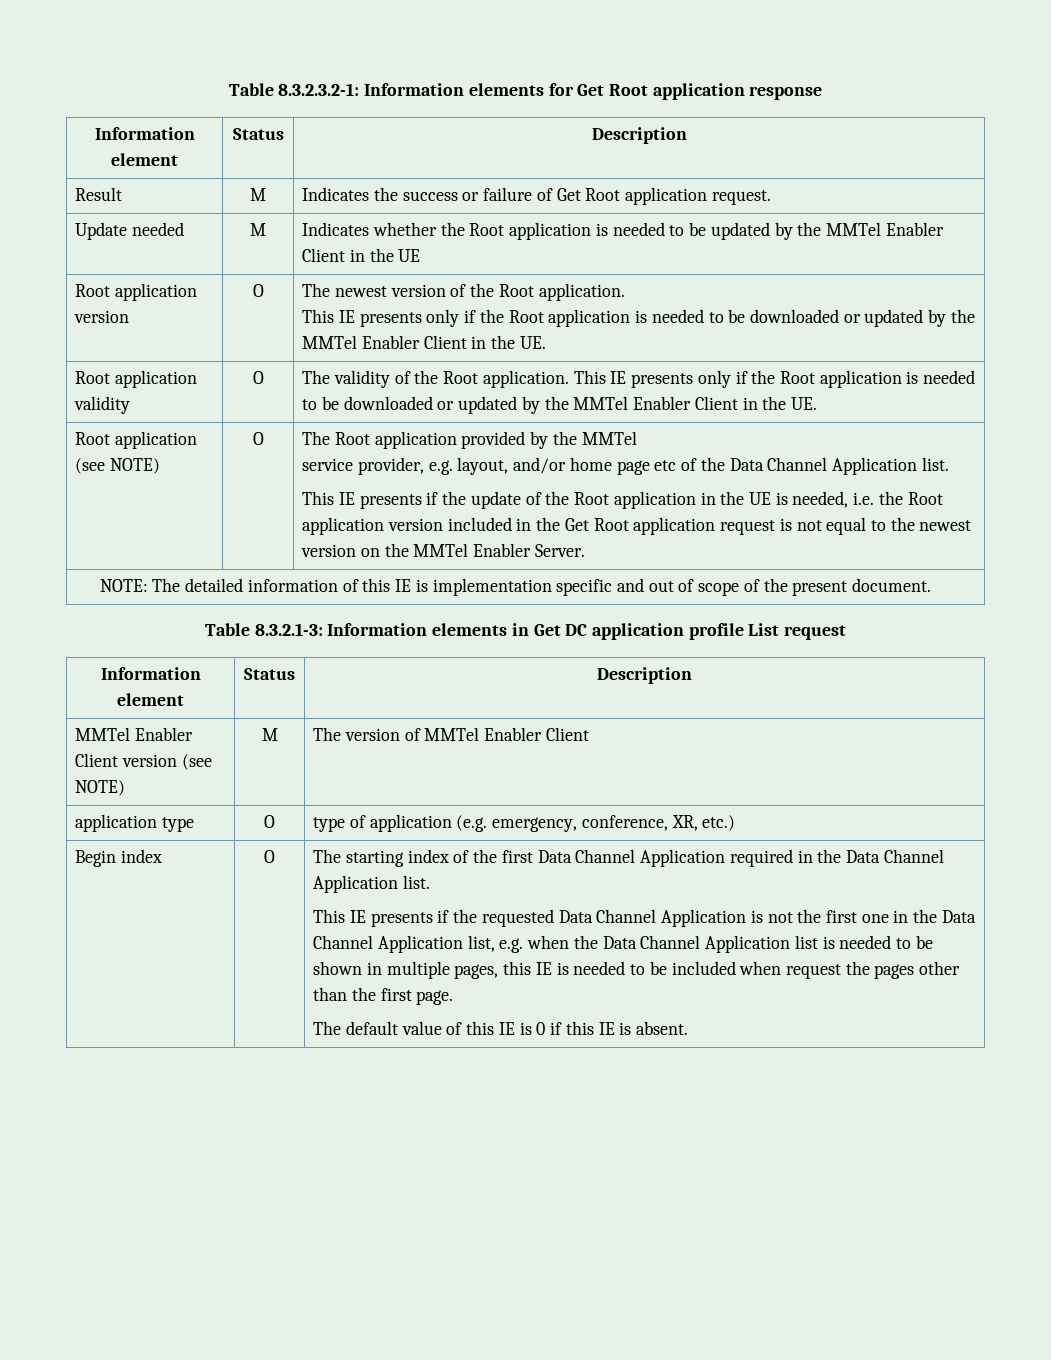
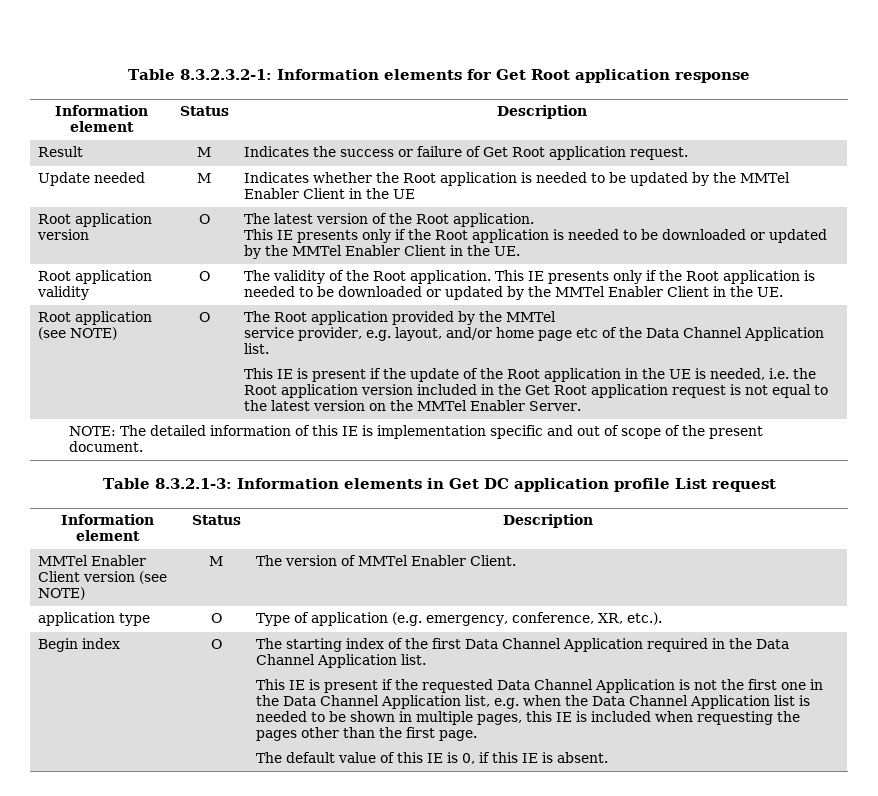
[335,286,388,297] newest -> [273,213,313,224] latest
[359,494,422,509] presents -> [296,368,366,382] is present
[919,520,972,531] newest -> [270,400,310,411] latest
[545,727,589,741] Client -> [469,555,516,566] Client.
[313,817,346,832] type -> [255,613,290,626] Type
[702,815,736,831] etc.) -> [626,612,662,625] etc.).
[370,912,433,927] presents -> [308,679,378,693] is present
[573,961,667,975] needed to be -> (587, 716) none
[785,964,841,979] request -> [696,711,773,725] requesting
[536,1022,546,1035] 0 -> [461,753,475,764] 0,

